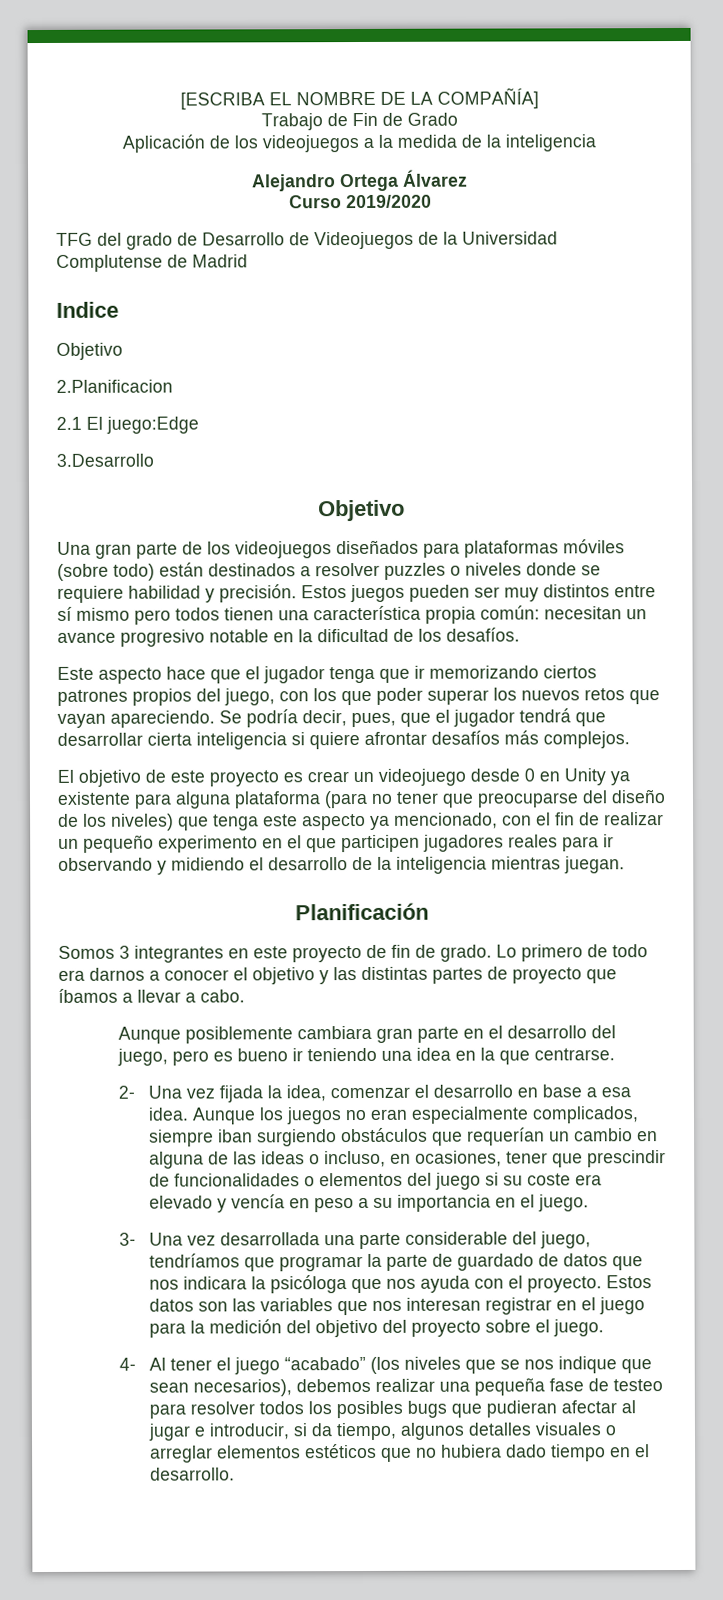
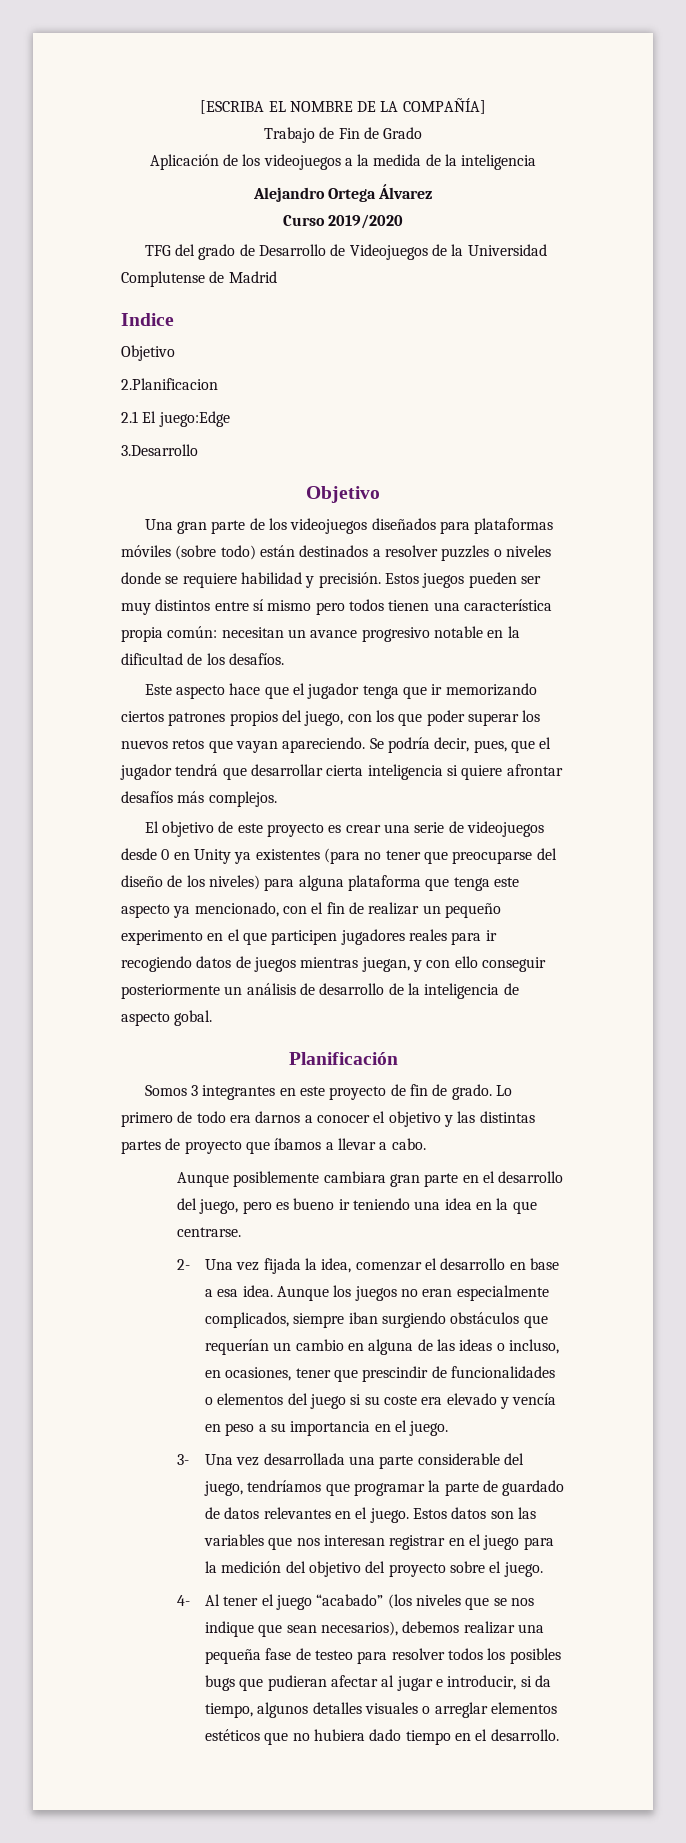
[353,768,466,786] un videojuego -> [383,821,544,837] una serie de videojuegos
[57,791,321,809] existente para alguna plataforma -> [255,849,320,860] existentes
(174, 822) none -> [264,875,421,891] para alguna plataforma
[58,857,264,875] observando y midiendo el -> [121,956,546,972] [121,983,315,999] recogiendo datos de juegos mientras juegan, y con ello conseguir posteriormente un análisis de
[491,856,625,874] mientras juegan. -> [503,983,519,995] [121,1010,213,1026] de aspecto gobal.
[612,1256,644,1271] [149,1275,603,1294] que nos indicara la psicóloga que nos ayuda con el proyecto. -> [263,1507,409,1523] relevantes en el juego.

